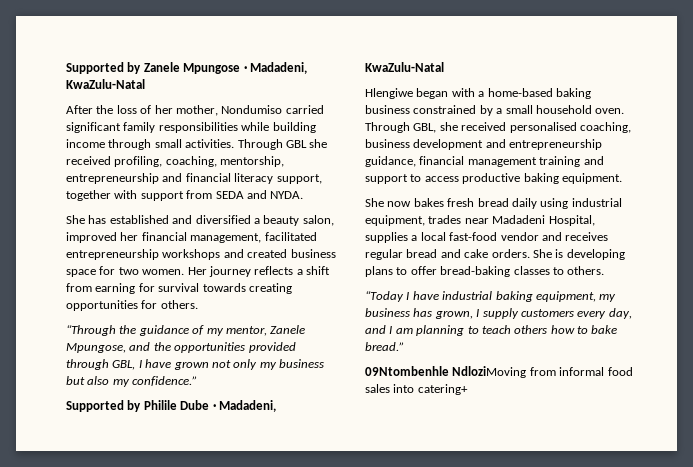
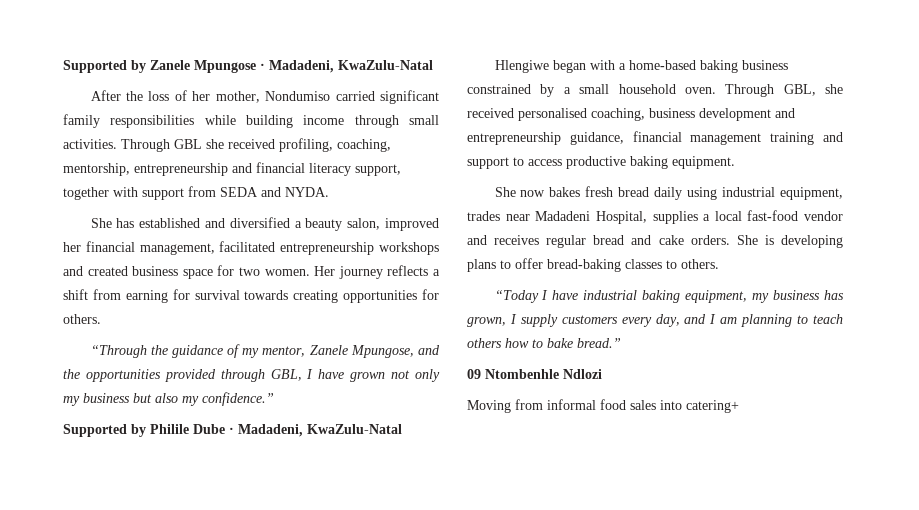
[365,366,527,378] 09Ntombenhle NdloziMoving -> [467,369,602,379] [467,400,511,413] 09 Ntombenhle Ndlozi // Moving

